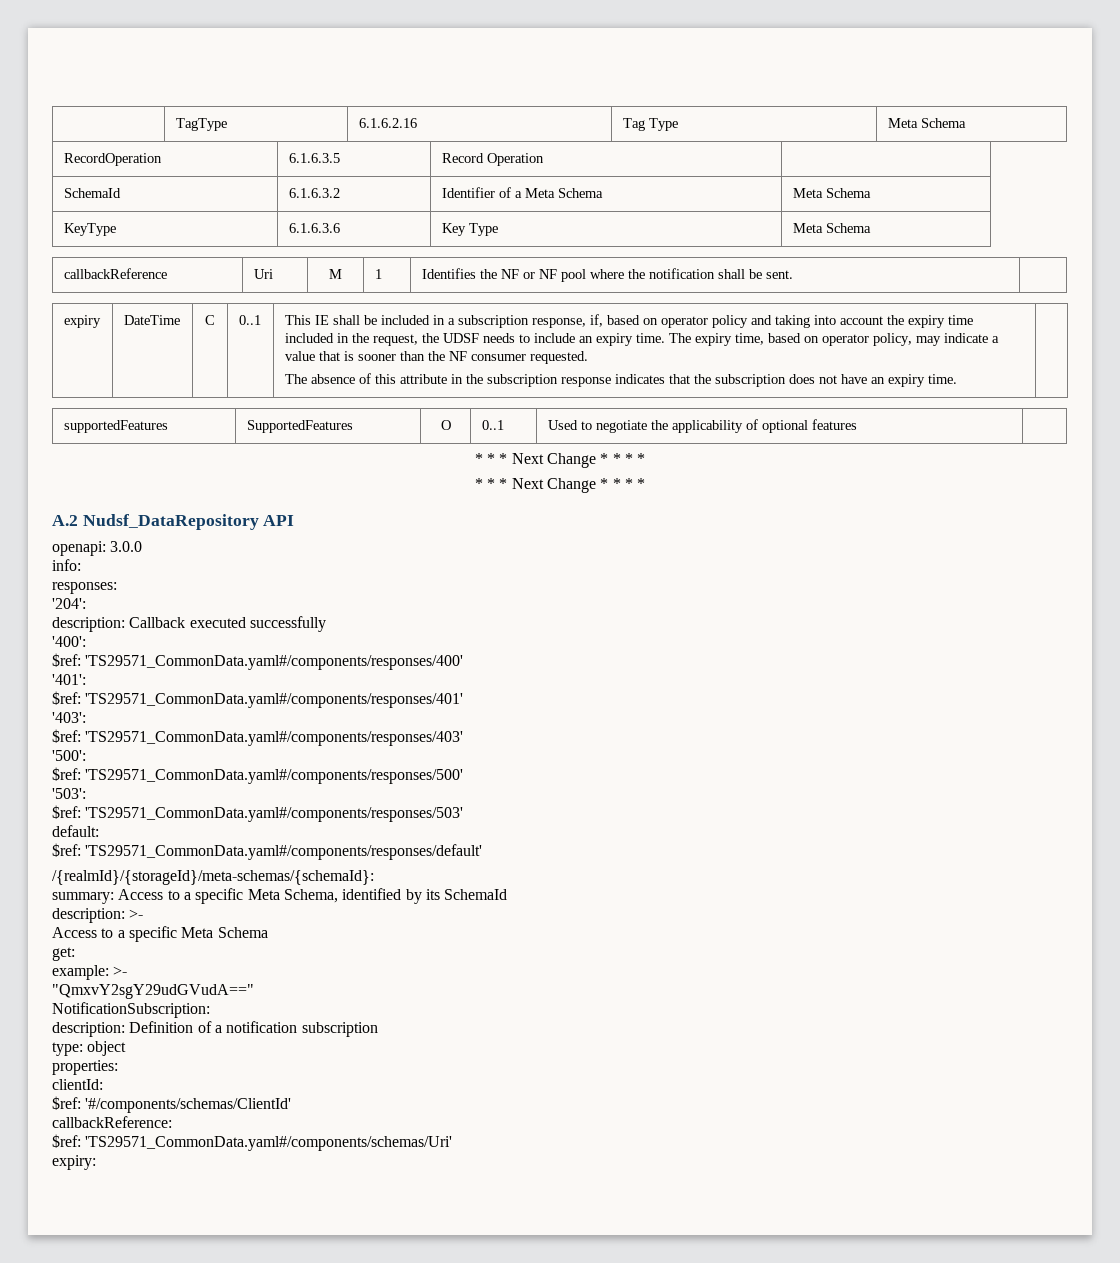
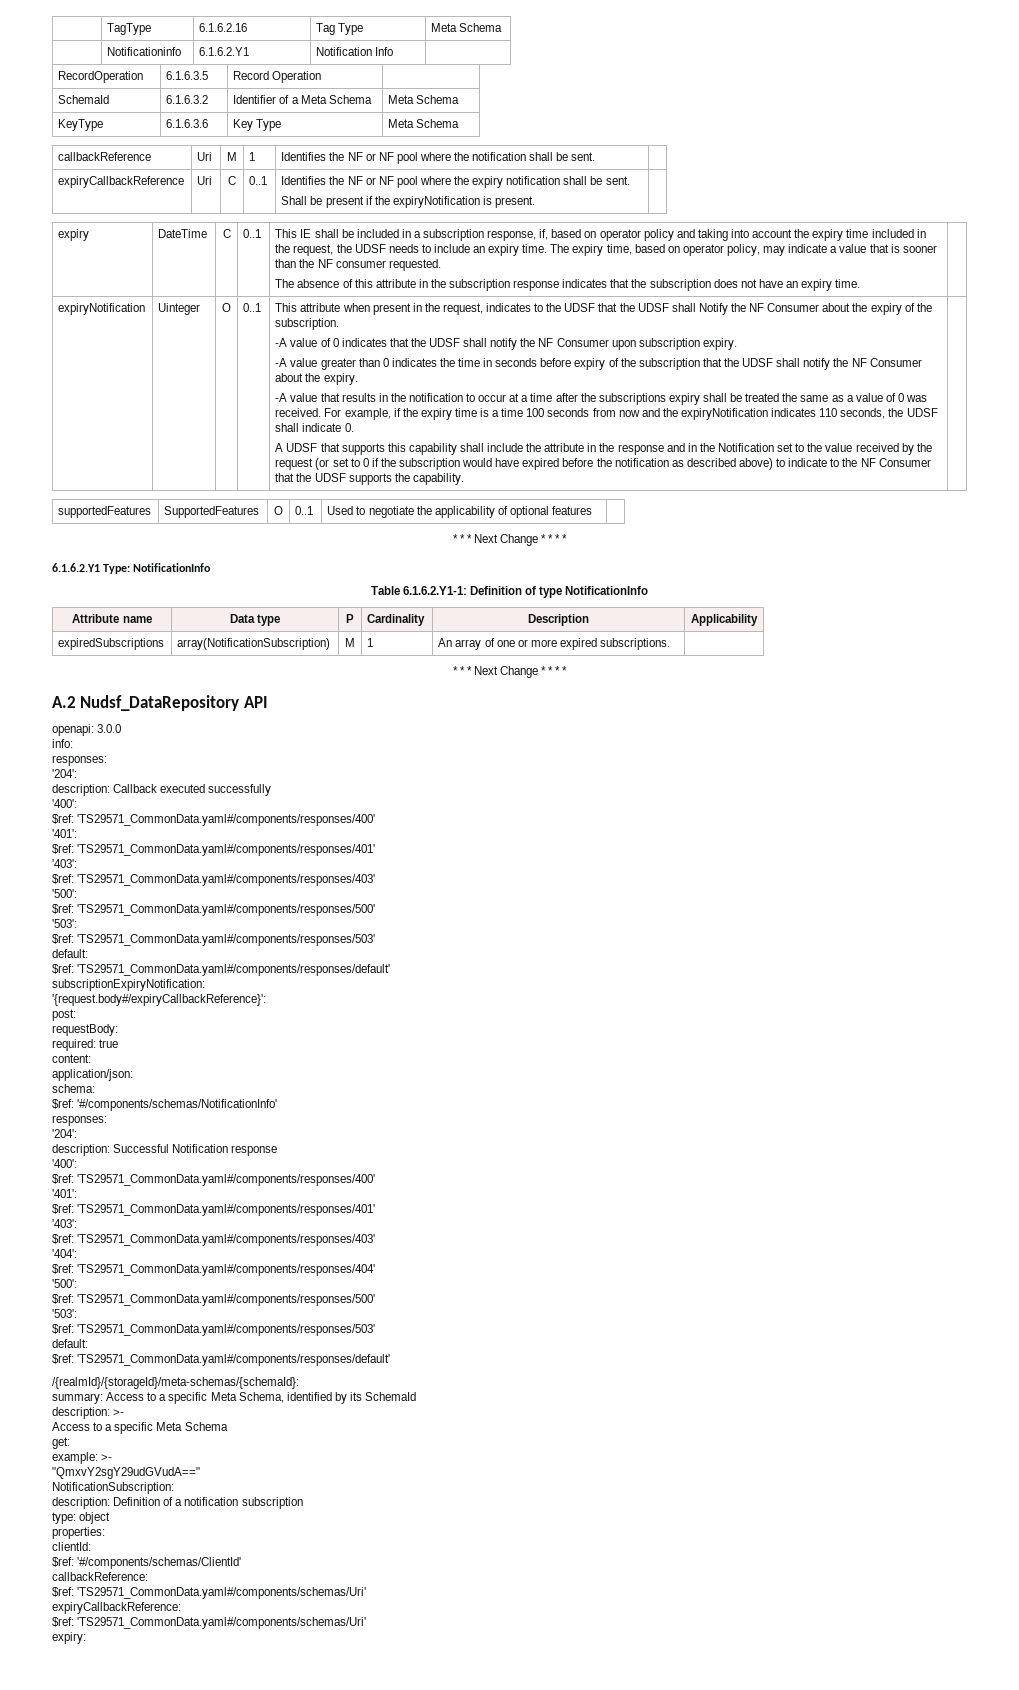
(966, 123) none -> [107,47,182,56] [199,47,250,56] [316,47,394,56] // | Notificationinfo | 6.1.6.2.Y1 | Notification Info |
(793, 274) none -> [58,176,185,188] [197,176,213,185] [228,176,236,185] [249,176,268,185] [281,176,630,188] [281,196,536,208] // expiryCallbackReference | Uri | C | 0..1 | Identifies the NF or NF pool where the expiry notification shall be sent. // Shall be present if the expiryNotification is present. |
(957, 379) none -> [58,303,146,315] [158,303,201,315] [222,303,231,312] [243,303,262,312] [275,303,932,315] [275,318,340,330] [275,338,737,350] [275,358,922,370] [275,373,358,385] [275,393,928,405] [275,408,938,420] [275,423,354,432] [275,443,932,455] [275,458,931,470] [275,473,464,485] // expiryNotification | Uinteger | O | 0..1 | This attribute when present in the request, indicates to the UDSF that the UDSF shall Notify the NF Consumer about the expiry of the subscription. // -A value of 0 indicates that the UDSF shall notify the NF Consumer upon subscription expiry. // -A value greater than 0 indicates the time in seconds before expiry of the subscription that the UDSF shall notify the NF Consumer about the expiry. // -A value that results in the notification to occur at a time after the subscriptions expiry shall be treated the same as a value of 0 was received. For example, if the expiry time is a time 100 seconds from now and the expiryNotification indicates 110 seconds, the UDSF shall indicate 0. // A UDSF that supports this capability shall include the attribute in the response and in the Notification set to the value received by the request (or set to 0 if the subscription would have expired before the notification as described above) to indicate to the NF Consumer that the UDSF supports the capability. |
(646, 458) none -> [52,563,212,574] [370,586,649,598] [72,614,152,623] [229,614,281,626] [346,614,354,623] [367,614,426,626] [528,614,589,626] [691,614,758,626] [58,638,165,650] [177,638,331,650] [345,638,355,647] [367,638,374,647] [438,638,671,650] // 6.1.6.2.Y1 Type: NotificationInfo // Table 6.1.6.2.Y1-1: Definition of type NotificationInfo // Attribute name | Data type | P | Cardinality | Description | Applicability // expiredSubscriptions | array(NotificationSubscription) | M | 1 | An array of one or more expired subscriptions. |
(483, 852) none -> [52,979,205,991] [52,994,266,1006] [52,1009,76,1021] [52,1024,118,1036] [52,1039,119,1051] [52,1054,91,1063] [52,1069,133,1081] [52,1084,95,1093] [52,1099,278,1111] [52,1115,107,1126] [52,1129,77,1138] [52,1144,278,1156] [52,1159,77,1168] [52,1174,376,1186] [52,1189,77,1198] [52,1204,376,1216] [52,1219,77,1228] [52,1234,376,1246] [52,1249,77,1258] [52,1264,376,1276] [52,1279,77,1288] [52,1294,376,1306] [52,1309,77,1318] [52,1324,376,1336] [52,1339,88,1348] [52,1354,391,1366] // subscriptionExpiryNotification: // '{request.body#/expiryCallbackReference}': // post: // requestBody: // required: true // content: // application/json: // schema: // $ref: '#/components/schemas/NotificationInfo' // responses: // '204': // description: Successful Notification response // '400': // $ref: 'TS29571_CommonData.yaml#/components/responses/400' // '401': // $ref: 'TS29571_CommonData.yaml#/components/responses/401' // '403': // $ref: 'TS29571_CommonData.yaml#/components/responses/403' // '404': // $ref: 'TS29571_CommonData.yaml#/components/responses/404' // '500': // $ref: 'TS29571_CommonData.yaml#/components/responses/500' // '503': // $ref: 'TS29571_CommonData.yaml#/components/responses/503' // default: // $ref: 'TS29571_CommonData.yaml#/components/responses/default'
(453, 1143) none -> [52,1602,181,1614] [52,1617,367,1629] // expiryCallbackReference: // $ref: 'TS29571_CommonData.yaml#/components/schemas/Uri'

